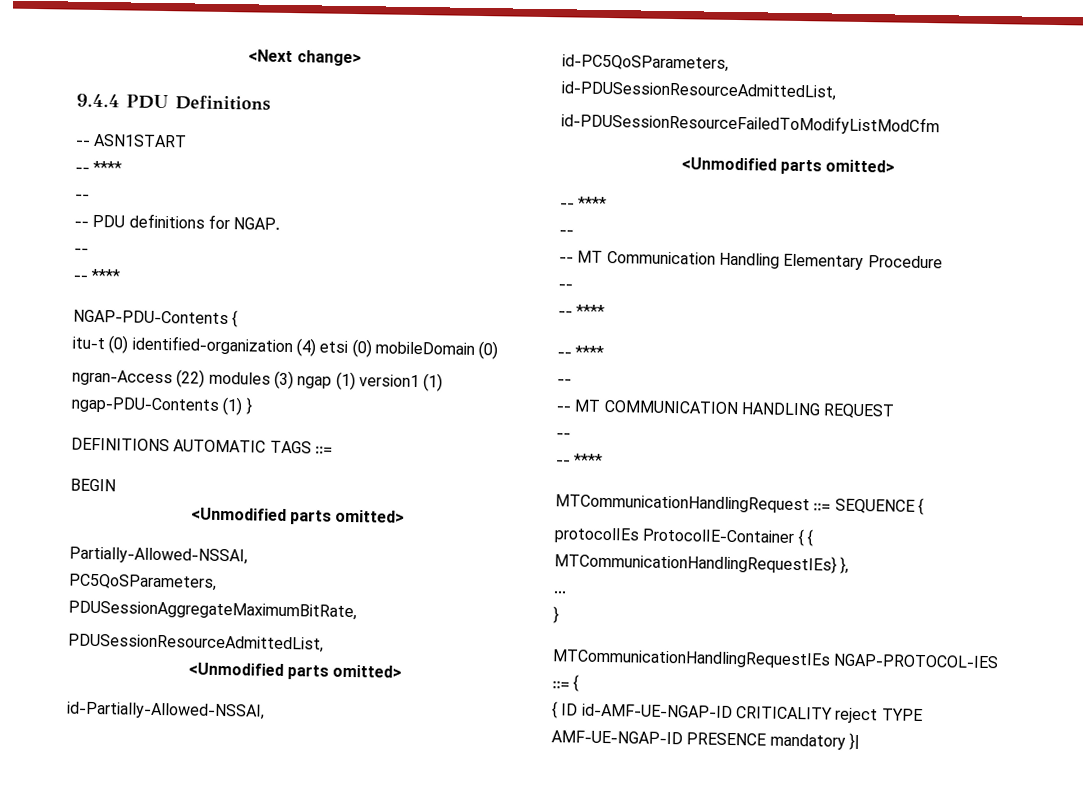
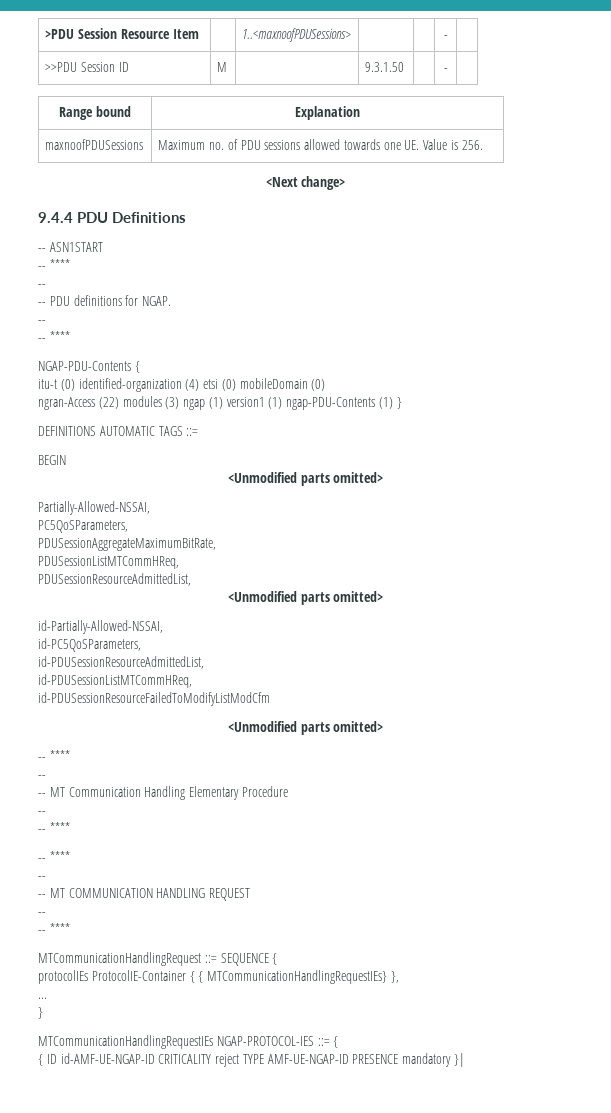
(248, 56) none -> [45,28,199,39] [242,28,352,42] [443,35,448,39] [45,62,129,72] [217,62,228,72] [365,62,405,72] [443,68,448,72] [59,106,131,120] [295,106,360,120] [45,139,144,150] [158,139,483,150] >PDU Session Resource Item | | 1..<maxnoofPDUSessions> | | | - | // >>PDU Session ID | M | | 9.3.1.50 | | - | // Range bound | Explanation // maxnoofPDUSessions | Maximum no. of PDU sessions allowed towards one UE. Value is 256. //
(357, 610) none -> [38,556,179,569] // PDUSessionListMTCommHReq,
(836, 91) none -> [38,674,192,688] // id-PDUSessionListMTCommHReq,

